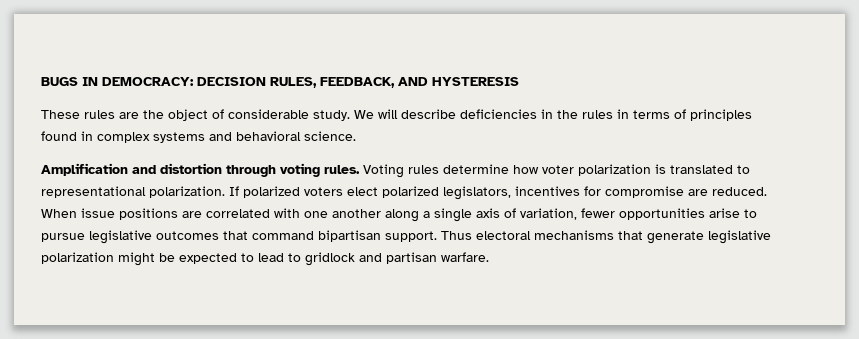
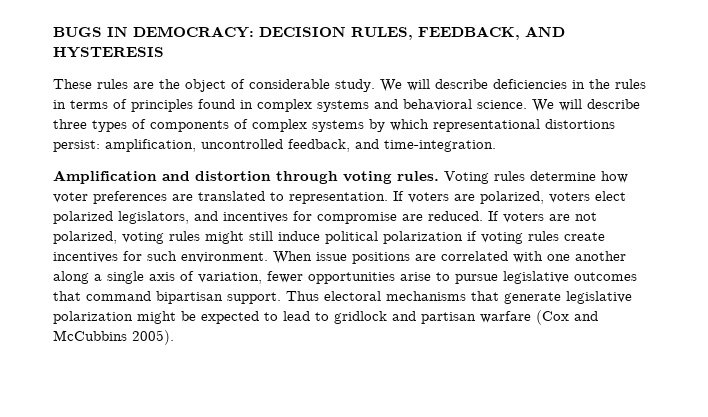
(356, 136) none -> [532,99,640,112] [53,119,615,132] [53,139,496,152] We will describe three types of components of complex systems by which representational distortions persist: amplification, uncontrolled feedback, and time-integration.
[578,164,750,176] [41,186,300,198] polarization is translated to representational polarization. If polarized -> [93,191,544,204] preferences are translated to representation. If voters are polarized,
(511, 193) none -> [194,211,218,221] and
(767, 191) none -> [488,211,597,223] [53,231,605,244] [53,251,268,263] If voters are not polarized, voting rules might still induce political polarization if voting rules create incentives for such environment.
[441,252,489,262] warfare. -> [480,310,598,325] [53,330,174,345] warfare (Cox and McCubbins 2005).

